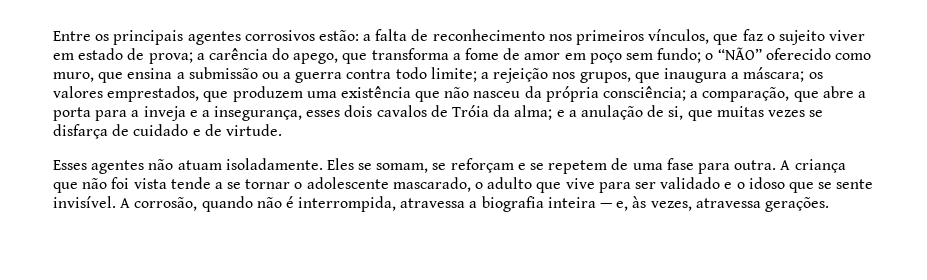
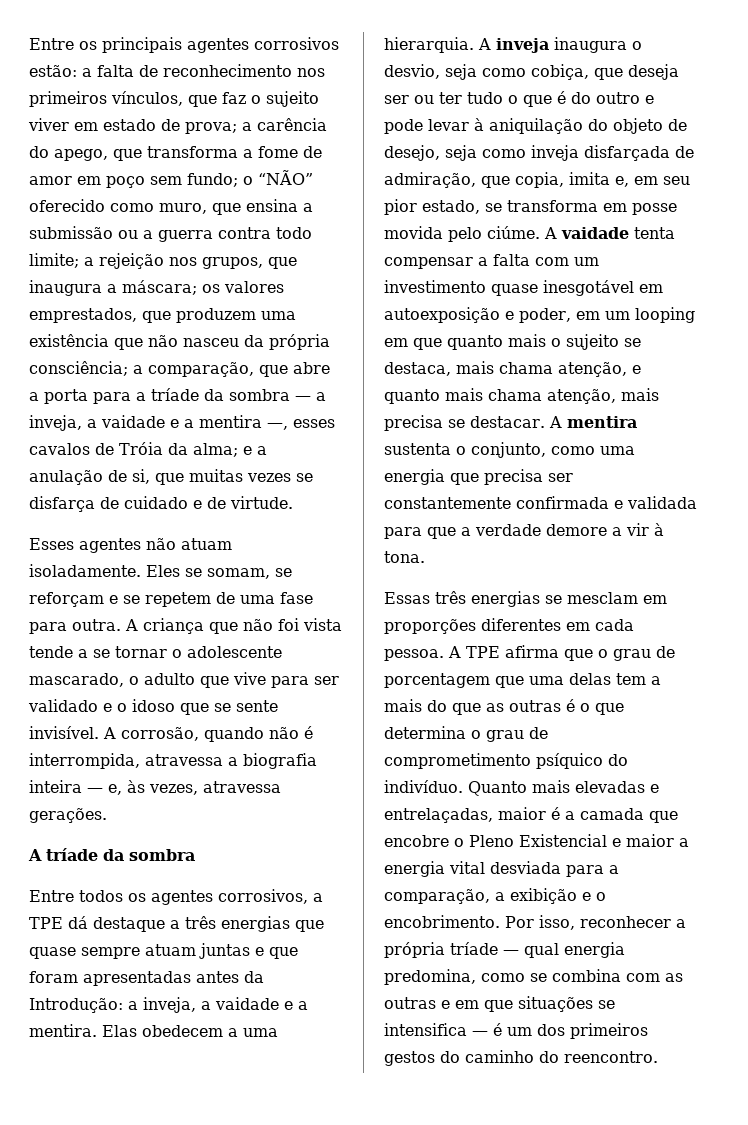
[143,105,373,121] inveja e a insegurança, esses dois -> [151,388,326,401] [29,415,335,431] tríade da sombra — a inveja, a vaidade e a mentira —, esses
(829, 204) none -> [28,848,195,861] [29,889,323,905] [29,916,324,932] [29,943,298,959] [29,971,264,986] [29,997,308,1013] [29,1024,278,1037] [384,37,642,53] [384,64,679,80] [384,91,654,107] [384,118,687,134] [384,145,694,161] [384,172,690,188] [384,199,677,215] [384,226,675,242] [384,254,599,269] [384,280,663,296] [384,307,695,323] [384,334,641,350] [384,361,641,377] [384,388,659,404] [384,415,637,431] [384,442,635,458] [384,469,573,485] [384,496,697,509] [384,523,664,539] [384,551,425,563] [384,591,667,607] [384,618,634,634] [384,645,675,661] [384,673,661,688] [384,699,624,715] [384,726,548,742] [384,753,628,769] [384,780,659,796] [384,807,678,823] [384,834,689,847] [384,861,619,877] [384,888,606,904] [384,915,686,930] [384,942,625,958] [384,969,683,985] [384,996,615,1012] [384,1023,648,1039] [384,1050,658,1066] // A tríade da sombra // Entre todos os agentes corrosivos, a TPE dá destaque a três energias que quase sempre atuam juntas e que foram apresentadas antes da Introdução: a inveja, a vaidade e a mentira. Elas obedecem a uma hierarquia. A inveja inaugura o desvio, seja como cobiça, que deseja ser ou ter tudo o que é do outro e pode levar à aniquilação do objeto de desejo, seja como inveja disfarçada de admiração, que copia, imita e, em seu pior estado, se transforma em posse movida pelo ciúme. A vaidade tenta compensar a falta com um investimento quase inesgotável em autoexposição e poder, em um looping em que quanto mais o sujeito se destaca, mais chama atenção, e quanto mais chama atenção, mais precisa se destacar. A mentira sustenta o conjunto, como uma energia que precisa ser constantemente confirmada e validada para que a verdade demore a vir à tona. // Essas três energias se mesclam em proporções diferentes em cada pessoa. A TPE afirma que o grau de porcentagem que uma delas tem a mais do que as outras é o que determina o grau de comprometimento psíquico do indivíduo. Quanto mais elevadas e entrelaçadas, maior é a camada que encobre o Pleno Existencial e maior a energia vital desviada para a comparação, a exibição e o encobrimento. Por isso, reconhecer a própria tríade — qual energia predomina, como se combina com as outras e em que situações se intensifica — é um dos primeiros gestos do caminho do reencontro.

